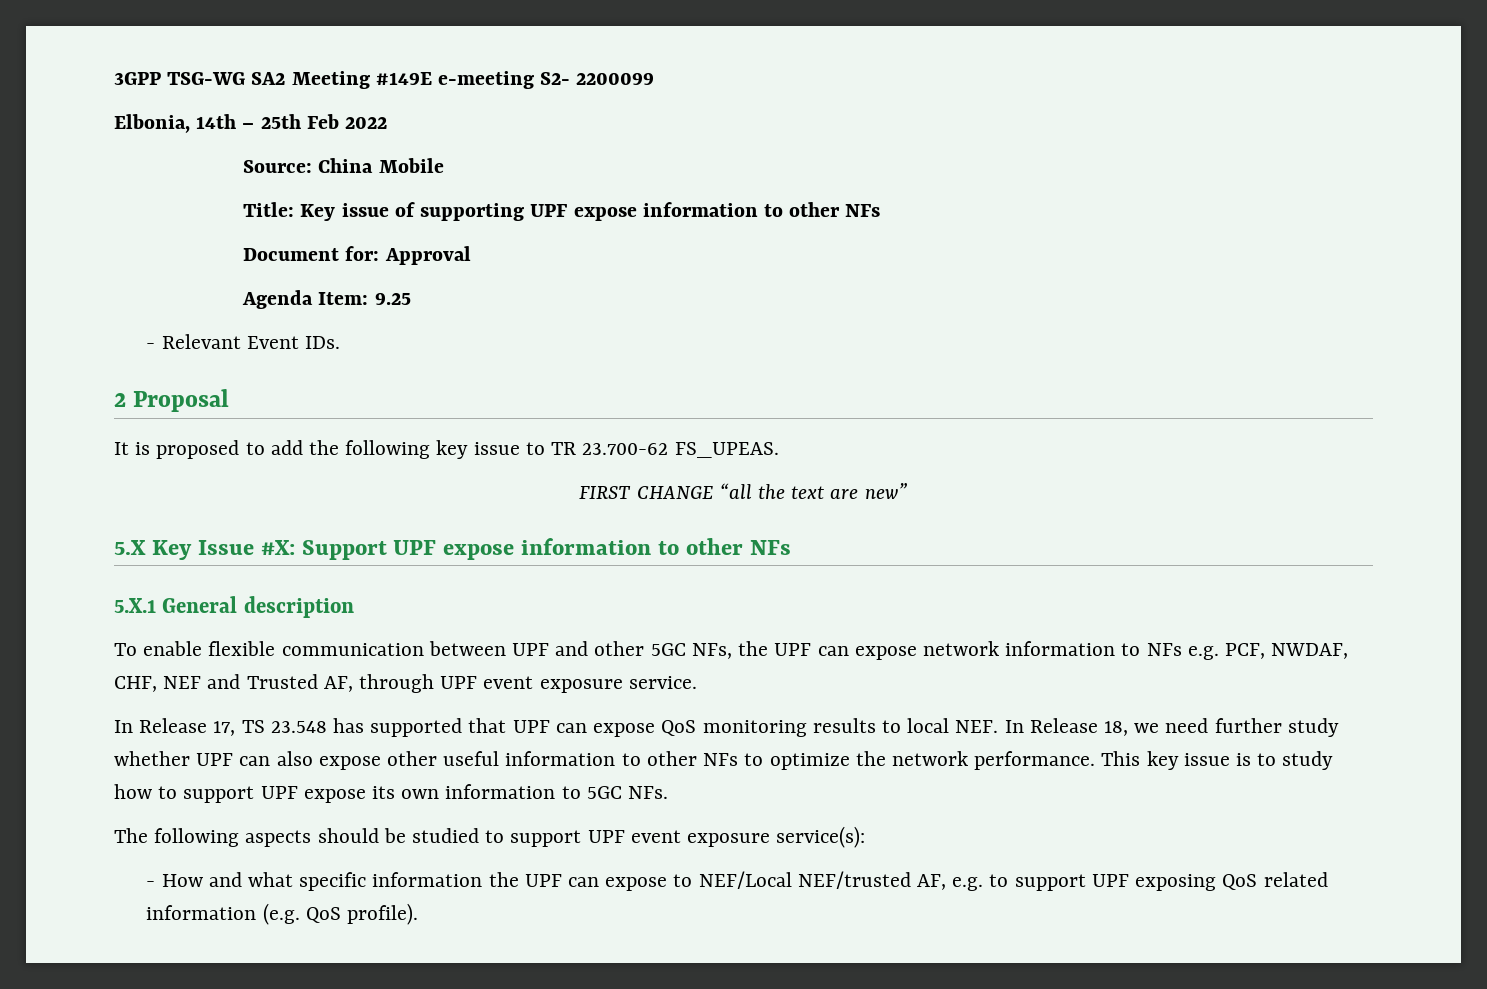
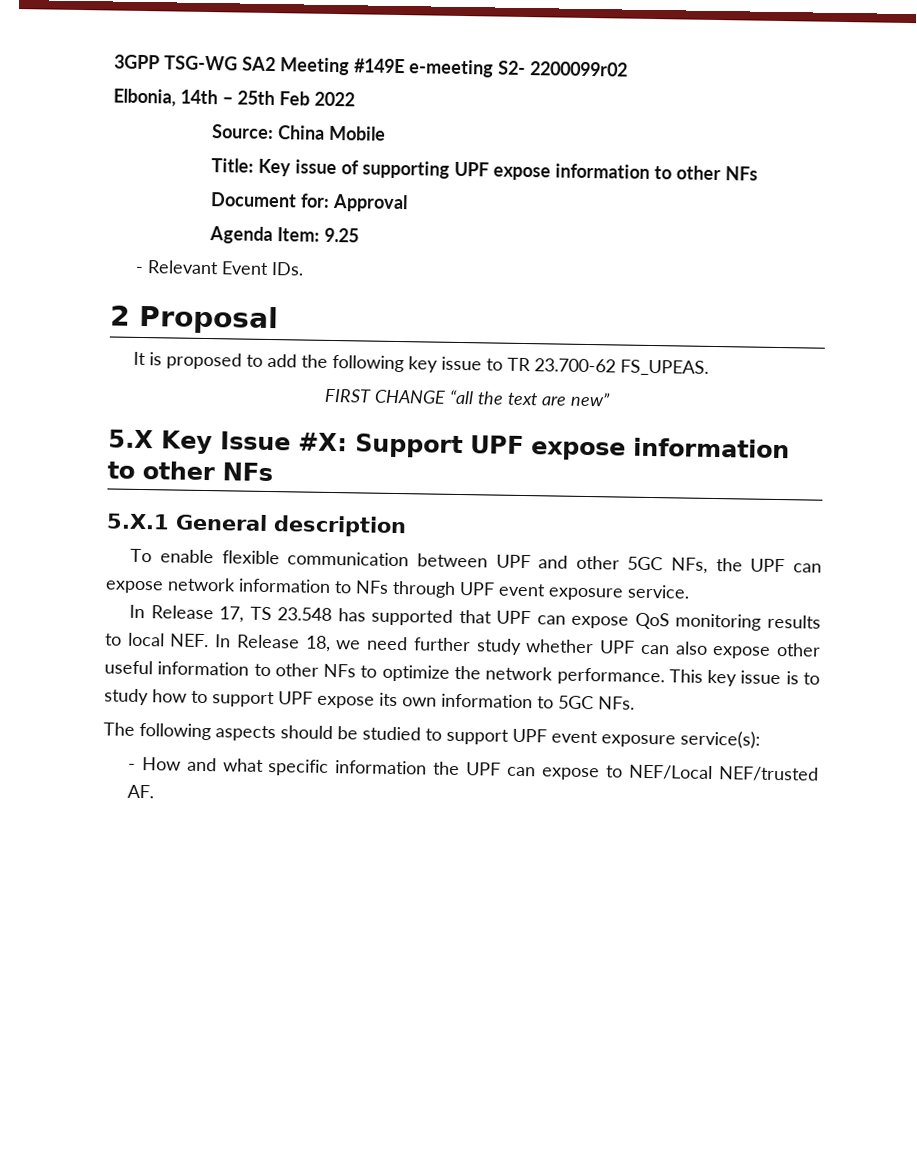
[576,72,655,85] 2200099 -> [530,61,628,77] 2200099r02
[1187,643,1349,660] [114,674,353,692] e.g. PCF, NWDAF, CHF, NEF and Trusted AF, -> (389, 587) none
[917,872,1328,891] [146,903,418,925] AF, e.g. to support UPF exposing QoS related information (e.g. QoS profile). -> [126,784,154,799] AF.

